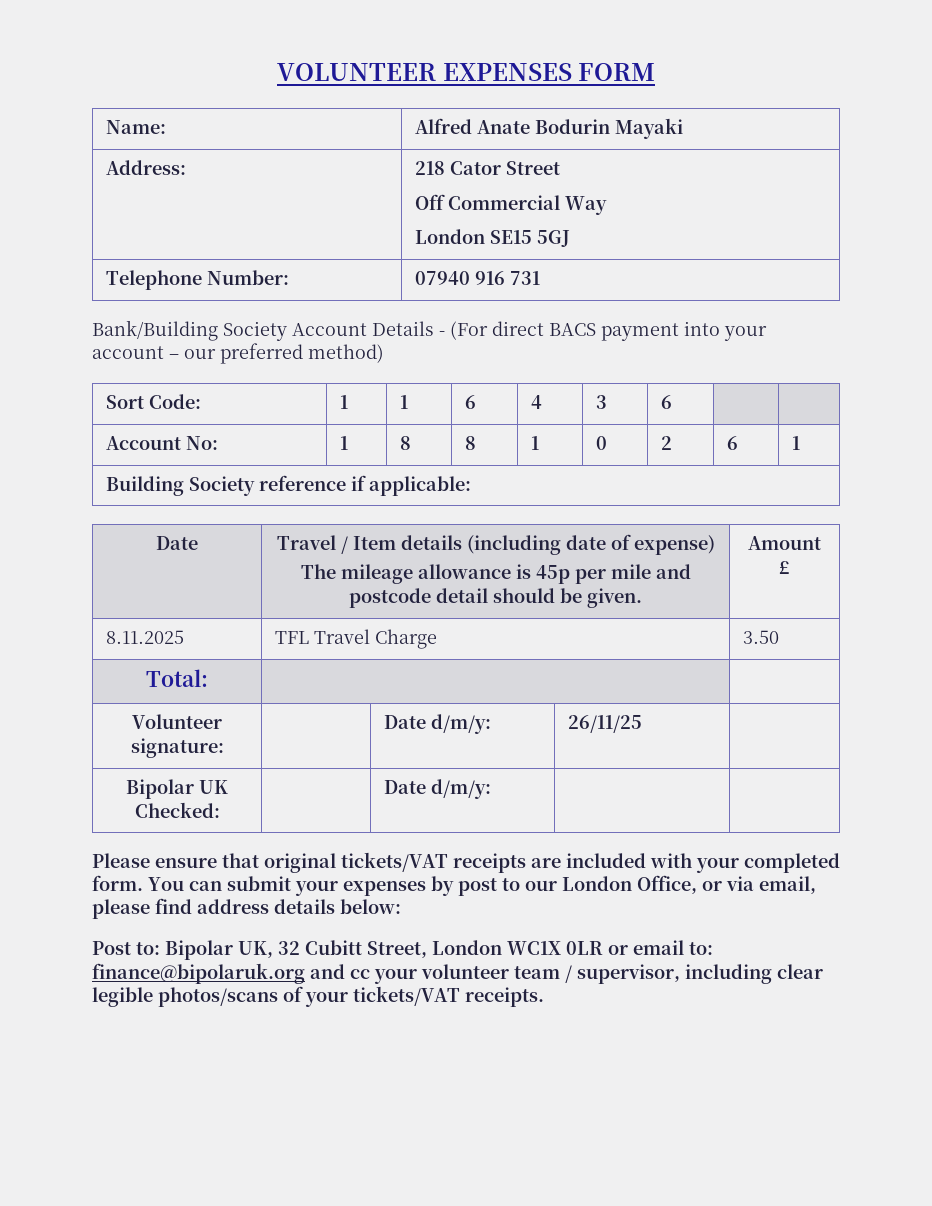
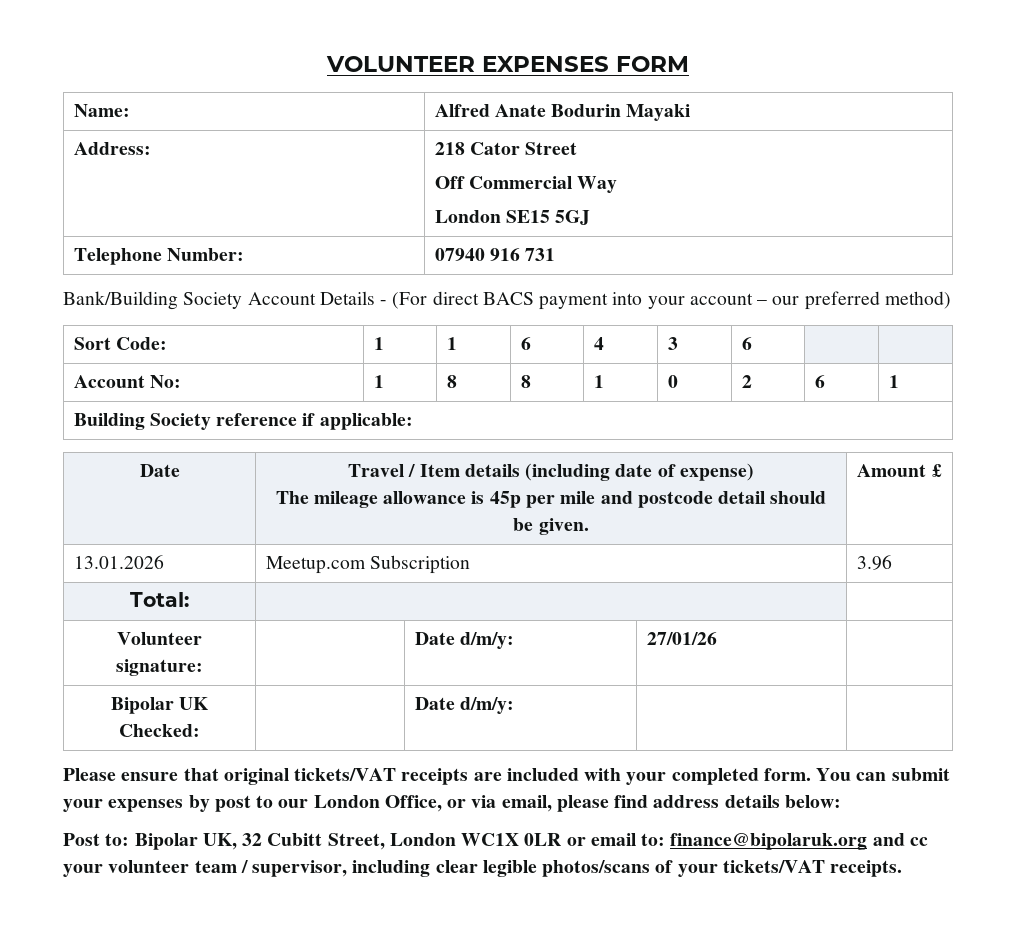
[105,630,184,644] [274,629,437,649] [742,630,779,644] 8.11.2025 | TFL Travel Charge | 3.50 -> [73,555,164,569] [265,555,470,574] [856,555,892,570] 13.01.2026 | Meetup.com Subscription | 3.96
[567,715,642,733] 26/11/25 -> [646,632,717,645] 27/01/26

